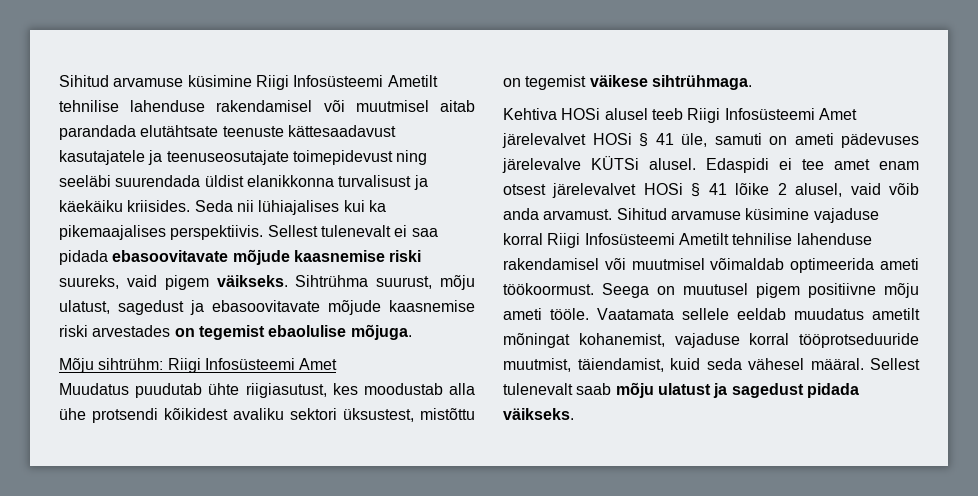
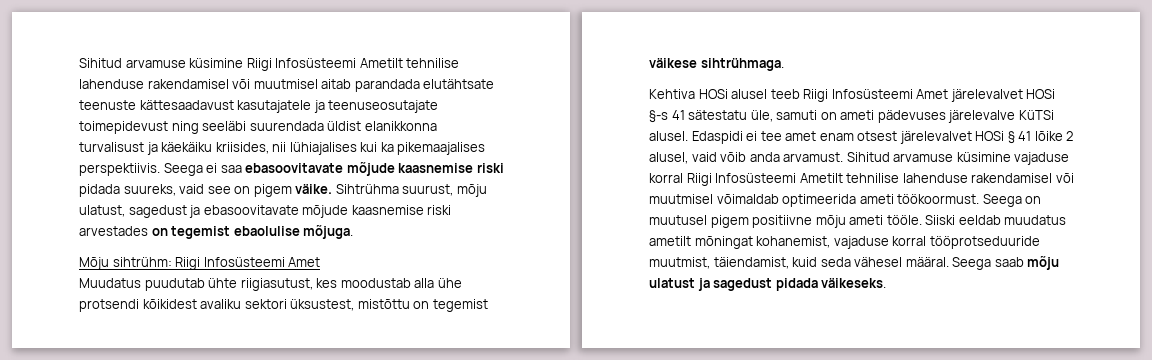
[127,200,233,212] kriisides. Seda -> [215,142,269,154] kriisides,
[267,225,391,237] Sellest tulenevalt -> [163,163,203,176] Seega
[59,249,422,265] pidada ebasoovitavate mõjude kaasnemise riski -> [245,162,504,176] [79,184,120,197] ebasoovitavate mõjude kaasnemise riski pidada
[164,275,288,290] pigem väikseks. -> [207,184,333,197] see on pigem väike.
[639,133,674,147] § 41 -> [649,110,748,123] §-s 41 sätestatu
[591,156,639,170] KÜTSi -> [1018,110,1054,120] KüTSi
[597,308,729,320] Vaatamata sellele -> [925,215,956,225] Siiski
[870,358,920,370] [503,383,573,395] Sellest tulenevalt -> [952,257,992,270] Seega
[503,408,574,420] väikseks. -> [821,278,887,288] väikeseks.

